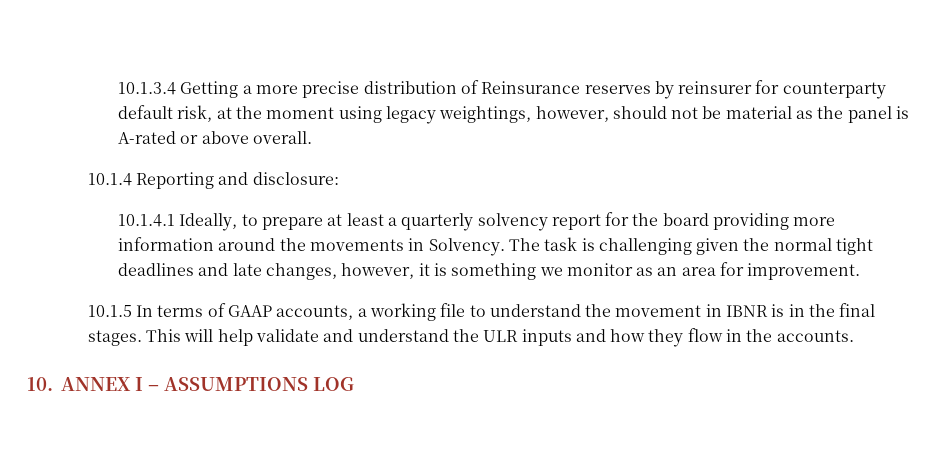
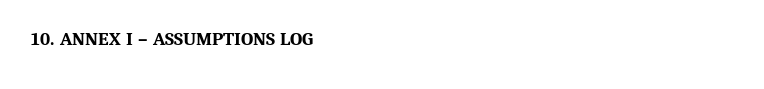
[117,80,886,99] [117,105,910,124] [117,131,312,144] [87,172,339,189] [117,212,836,231] [117,237,874,256] [117,262,861,280] [87,303,876,321] [87,328,854,347] 10.1.3.4 Getting a more precise distribution of Reinsurance reserves by reinsurer for counterparty default risk, at the moment using legacy weightings, however, should not be material as the panel is A-rated or above overall. // 10.1.4 Reporting and disclosure: // 10.1.4.1 Ideally, to prepare at least a quarterly solvency report for the board providing more information around the movements in Solvency. The task is challenging given the normal tight deadlines and late changes, however, it is something we monitor as an area for improvement. // 10.1.5 In terms of GAAP accounts, a working file to understand the movement in IBNR is in the final stages. This will help validate and understand the ULR inputs and how they flow in the accounts. // -> (31, 38) none

